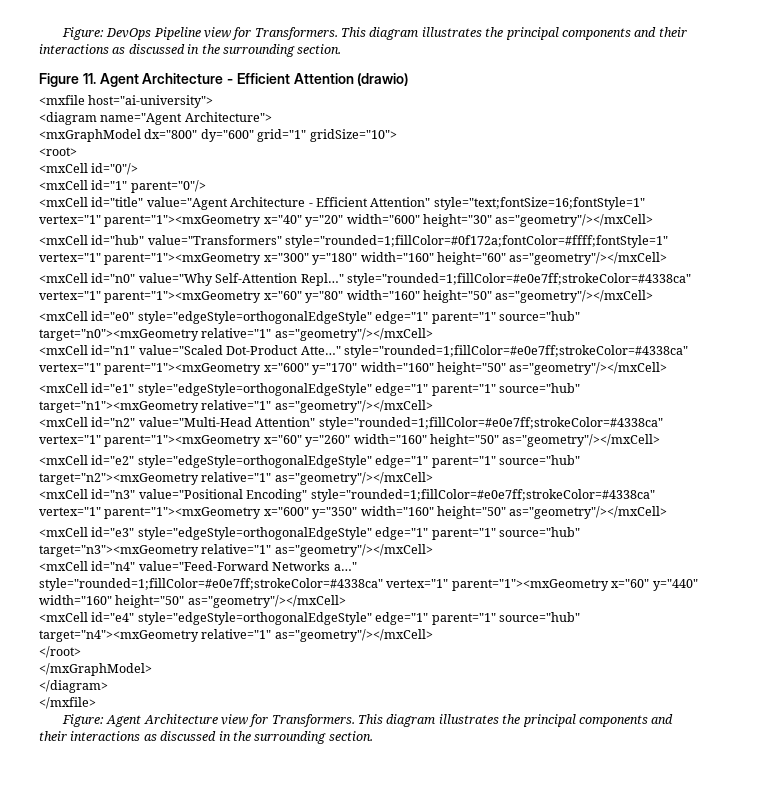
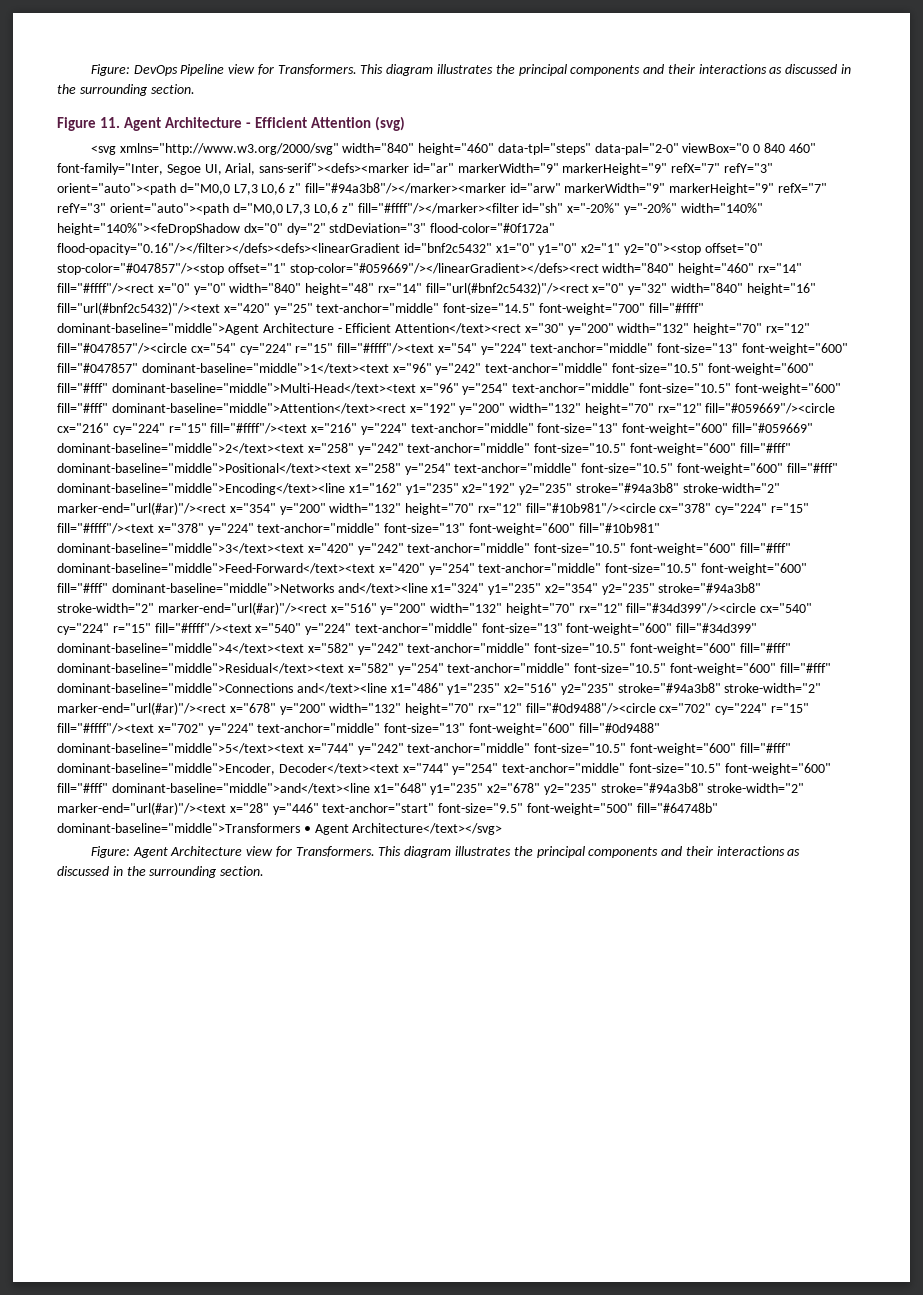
[357,73,409,86] [39,95,214,108] [39,112,272,125] [39,129,397,142] [39,147,77,156] [39,163,139,175] [39,180,206,193] [39,197,645,210] [39,214,654,227] [39,235,669,248] [39,252,668,265] [39,273,691,286] [39,290,654,303] [39,311,580,324] [39,328,433,341] [39,345,688,358] [39,362,668,375] [39,383,580,396] [39,400,433,413] [39,417,663,430] [39,434,661,447] [39,455,580,468] [39,472,433,485] [39,489,655,502] [39,506,668,519] [39,527,580,540] [39,544,433,557] [39,561,357,571] [39,578,698,591] [39,595,346,608] [39,612,580,625] [39,629,433,642] [39,646,81,658] [39,663,152,676] [39,680,108,693] [39,697,96,709] (drawio) // <mxfile host="ai-university"> // <diagram name="Agent Architecture"> // <mxGraphModel dx="800" dy="600" grid="1" gridSize="10"> // <root> // <mxCell id="0"/> // <mxCell id="1" parent="0"/> // <mxCell id="title" value="Agent Architecture - Efficient Attention" style="text;fontSize=16;fontStyle=1" vertex="1" parent="1"><mxGeometry x="40" y="20" width="600" height="30" as="geometry"/></mxCell> // <mxCell id="hub" value="Transformers" style="rounded=1;fillColor=#0f172a;fontColor=#ffff;fontStyle=1" vertex="1" parent="1"><mxGeometry x="300" y="180" width="160" height="60" as="geometry"/></mxCell> // <mxCell id="n0" value="Why Self-Attention Repl…" style="rounded=1;fillColor=#e0e7ff;strokeColor=#4338ca" vertex="1" parent="1"><mxGeometry x="60" y="80" width="160" height="50" as="geometry"/></mxCell> // <mxCell id="e0" style="edgeStyle=orthogonalEdgeStyle" edge="1" parent="1" source="hub" target="n0"><mxGeometry relative="1" as="geometry"/></mxCell> // <mxCell id="n1" value="Scaled Dot-Product Atte…" style="rounded=1;fillColor=#e0e7ff;strokeColor=#4338ca" vertex="1" parent="1"><mxGeometry x="600" y="170" width="160" height="50" as="geometry"/></mxCell> // <mxCell id="e1" style="edgeStyle=orthogonalEdgeStyle" edge="1" parent="1" source="hub" target="n1"><mxGeometry relative="1" as="geometry"/></mxCell> // <mxCell id="n2" value="Multi-Head Attention" style="rounded=1;fillColor=#e0e7ff;strokeColor=#4338ca" vertex="1" parent="1"><mxGeometry x="60" y="260" width="160" height="50" as="geometry"/></mxCell> // <mxCell id="e2" style="edgeStyle=orthogonalEdgeStyle" edge="1" parent="1" source="hub" target="n2"><mxGeometry relative="1" as="geometry"/></mxCell> // <mxCell id="n3" value="Positional Encoding" style="rounded=1;fillColor=#e0e7ff;strokeColor=#4338ca" vertex="1" parent="1"><mxGeometry x="600" y="350" width="160" height="50" as="geometry"/></mxCell> // <mxCell id="e3" style="edgeStyle=orthogonalEdgeStyle" edge="1" parent="1" source="hub" target="n3"><mxGeometry relative="1" as="geometry"/></mxCell> // <mxCell id="n4" value="Feed-Forward Networks a…" style="rounded=1;fillColor=#e0e7ff;strokeColor=#4338ca" vertex="1" parent="1"><mxGeometry x="60" y="440" width="160" height="50" as="geometry"/></mxCell> // <mxCell id="e4" style="edgeStyle=orthogonalEdgeStyle" edge="1" parent="1" source="hub" target="n4"><mxGeometry relative="1" as="geometry"/></mxCell> // </root> // </mxGraphModel> // </diagram> // </mxfile> -> [375,116,406,131] [90,143,816,155] [57,163,774,175] [57,183,828,195] [57,203,763,215] [57,223,556,235] [57,243,763,255] [57,263,802,275] [57,282,816,295] [57,302,704,315] [57,323,811,335] [57,343,849,355] [57,363,814,375] [57,383,841,395] [57,403,836,415] [57,423,814,435] [57,443,791,455] [57,463,838,475] [57,483,780,495] [57,502,810,515] [57,523,660,535] [57,543,791,555] [57,563,807,575] [57,583,762,595] [57,602,813,615] [57,623,758,635] [57,643,791,655] [57,663,831,675] [57,683,822,695] [57,702,810,715] [57,723,660,735] [57,743,791,755] [57,763,831,775] [57,783,805,795] [57,802,718,815] [57,823,503,835] (svg) // <svg xmlns="http://www.w3.org/2000/svg" width="840" height="460" data-tpl="steps" data-pal="2-0" viewBox="0 0 840 460" font-family="Inter, Segoe UI, Arial, sans-serif"><defs><marker id="ar" markerWidth="9" markerHeight="9" refX="7" refY="3" orient="auto"><path d="M0,0 L7,3 L0,6 z" fill="#94a3b8"/></marker><marker id="arw" markerWidth="9" markerHeight="9" refX="7" refY="3" orient="auto"><path d="M0,0 L7,3 L0,6 z" fill="#ffff"/></marker><filter id="sh" x="-20%" y="-20%" width="140%" height="140%"><feDropShadow dx="0" dy="2" stdDeviation="3" flood-color="#0f172a" flood-opacity="0.16"/></filter></defs><defs><linearGradient id="bnf2c5432" x1="0" y1="0" x2="1" y2="0"><stop offset="0" stop-color="#047857"/><stop offset="1" stop-color="#059669"/></linearGradient></defs><rect width="840" height="460" rx="14" fill="#ffff"/><rect x="0" y="0" width="840" height="48" rx="14" fill="url(#bnf2c5432)"/><rect x="0" y="32" width="840" height="16" fill="url(#bnf2c5432)"/><text x="420" y="25" text-anchor="middle" font-size="14.5" font-weight="700" fill="#ffff" dominant-baseline="middle">Agent Architecture - Efficient Attention</text><rect x="30" y="200" width="132" height="70" rx="12" fill="#047857"/><circle cx="54" cy="224" r="15" fill="#ffff"/><text x="54" y="224" text-anchor="middle" font-size="13" font-weight="600" fill="#047857" dominant-baseline="middle">1</text><text x="96" y="242" text-anchor="middle" font-size="10.5" font-weight="600" fill="#fff" dominant-baseline="middle">Multi-Head</text><text x="96" y="254" text-anchor="middle" font-size="10.5" font-weight="600" fill="#fff" dominant-baseline="middle">Attention</text><rect x="192" y="200" width="132" height="70" rx="12" fill="#059669"/><circle cx="216" cy="224" r="15" fill="#ffff"/><text x="216" y="224" text-anchor="middle" font-size="13" font-weight="600" fill="#059669" dominant-baseline="middle">2</text><text x="258" y="242" text-anchor="middle" font-size="10.5" font-weight="600" fill="#fff" dominant-baseline="middle">Positional</text><text x="258" y="254" text-anchor="middle" font-size="10.5" font-weight="600" fill="#fff" dominant-baseline="middle">Encoding</text><line x1="162" y1="235" x2="192" y2="235" stroke="#94a3b8" stroke-width="2" marker-end="url(#ar)"/><rect x="354" y="200" width="132" height="70" rx="12" fill="#10b981"/><circle cx="378" cy="224" r="15" fill="#ffff"/><text x="378" y="224" text-anchor="middle" font-size="13" font-weight="600" fill="#10b981" dominant-baseline="middle">3</text><text x="420" y="242" text-anchor="middle" font-size="10.5" font-weight="600" fill="#fff" dominant-baseline="middle">Feed-Forward</text><text x="420" y="254" text-anchor="middle" font-size="10.5" font-weight="600" fill="#fff" dominant-baseline="middle">Networks and</text><line x1="324" y1="235" x2="354" y2="235" stroke="#94a3b8" stroke-width="2" marker-end="url(#ar)"/><rect x="516" y="200" width="132" height="70" rx="12" fill="#34d399"/><circle cx="540" cy="224" r="15" fill="#ffff"/><text x="540" y="224" text-anchor="middle" font-size="13" font-weight="600" fill="#34d399" dominant-baseline="middle">4</text><text x="582" y="242" text-anchor="middle" font-size="10.5" font-weight="600" fill="#fff" dominant-baseline="middle">Residual</text><text x="582" y="254" text-anchor="middle" font-size="10.5" font-weight="600" fill="#fff" dominant-baseline="middle">Connections and</text><line x1="486" y1="235" x2="516" y2="235" stroke="#94a3b8" stroke-width="2" marker-end="url(#ar)"/><rect x="678" y="200" width="132" height="70" rx="12" fill="#0d9488"/><circle cx="702" cy="224" r="15" fill="#ffff"/><text x="702" y="224" text-anchor="middle" font-size="13" font-weight="600" fill="#0d9488" dominant-baseline="middle">5</text><text x="744" y="242" text-anchor="middle" font-size="10.5" font-weight="600" fill="#fff" dominant-baseline="middle">Encoder, Decoder</text><text x="744" y="254" text-anchor="middle" font-size="10.5" font-weight="600" fill="#fff" dominant-baseline="middle">and</text><line x1="648" y1="235" x2="678" y2="235" stroke="#94a3b8" stroke-width="2" marker-end="url(#ar)"/><text x="28" y="446" text-anchor="start" font-size="9.5" font-weight="500" fill="#64748b" dominant-baseline="middle">Transformers • Agent Architecture</text></svg>

